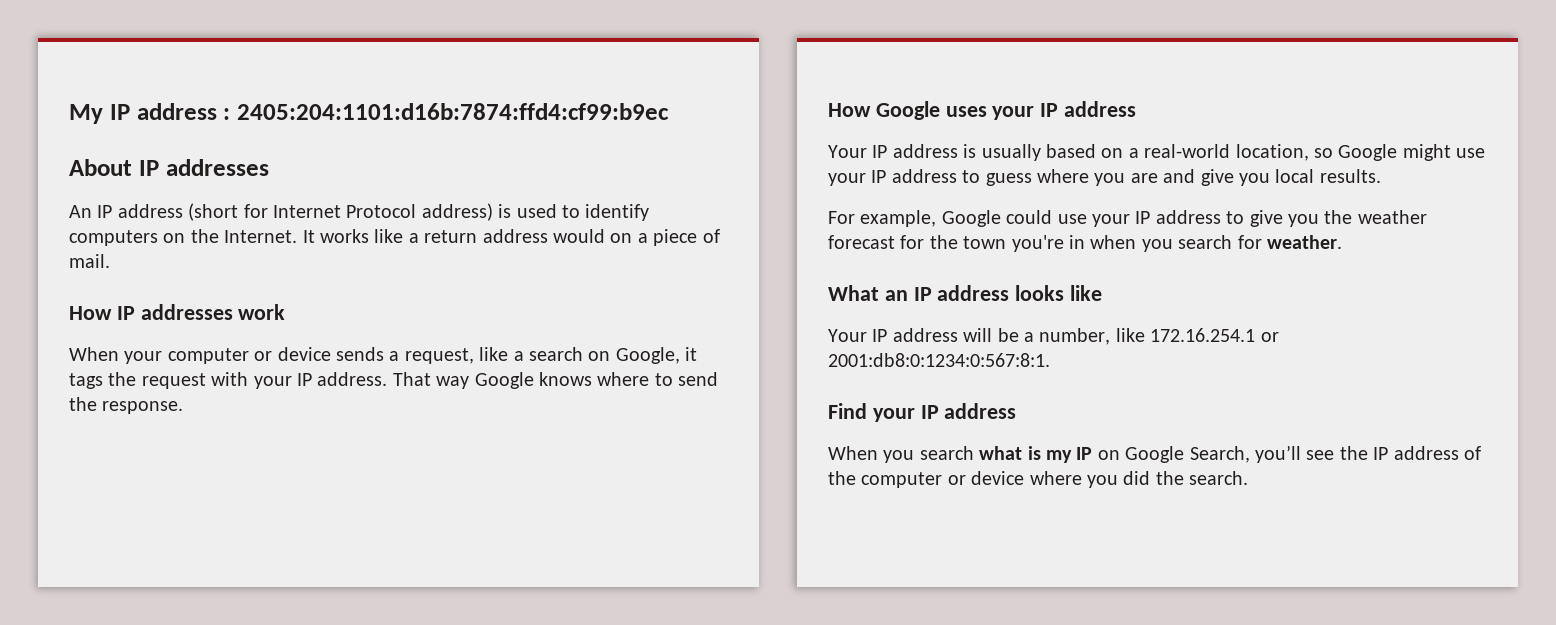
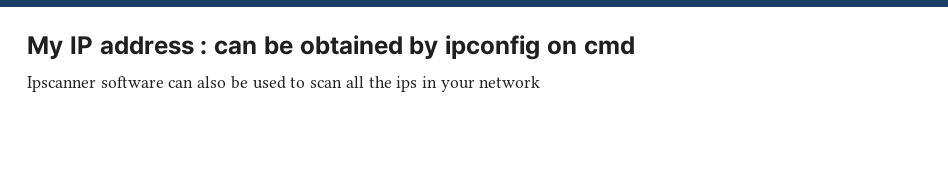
[237,103,669,120] [69,159,269,176] [69,203,650,221] [69,229,720,246] [69,254,110,268] [69,304,286,320] [69,347,698,364] [69,372,719,389] [69,397,184,414] [828,101,1137,120] [828,144,1486,161] [828,169,1381,186] [828,210,1427,227] [828,235,1342,252] [828,285,1103,301] [828,328,1279,345] [828,353,1050,367] [828,403,1017,422] [828,445,1481,463] [828,471,1249,488] 2405:204:1101:d16b:7874:ffd4:cf99:b9ec // About IP addresses // An IP address (short for Internet Protocol address) is used to identify computers on the Internet. It works like a return address would on a piece of mail. // How IP addresses work // When your computer or device sends a request, like a search on Google, it tags the request with your IP address. That way Google knows where to send the response. // How Google uses your IP address // Your IP address is usually based on a real-world location, so Google might use your IP address to guess where you are and give you local results. // For example, Google could use your IP address to give you the weather forecast for the town you're in when you search for weather. // What an IP address looks like // Your IP address will be a number, like 172.16.254.1 or 2001:db8:0:1234:0:567:8:1. // Find your IP address // When you search what is my IP on Google Search, you’ll see the IP address of the computer or device where you did the search. -> [214,35,635,60] [27,76,541,92] can be obtained by ipconfig on cmd // Ipscanner software can also be used to scan all the ips in your network

